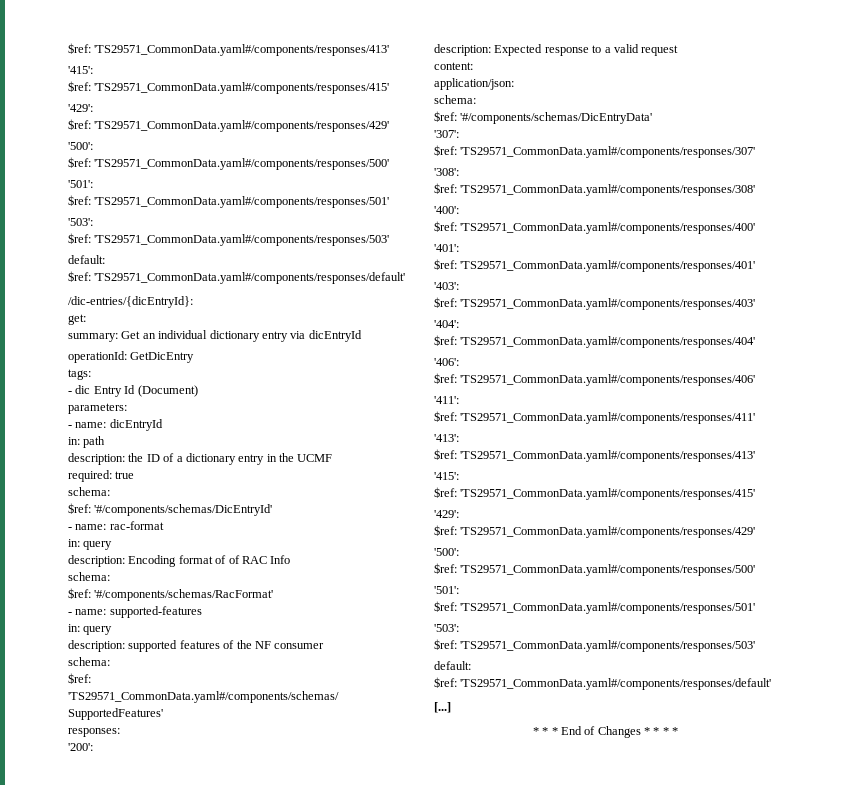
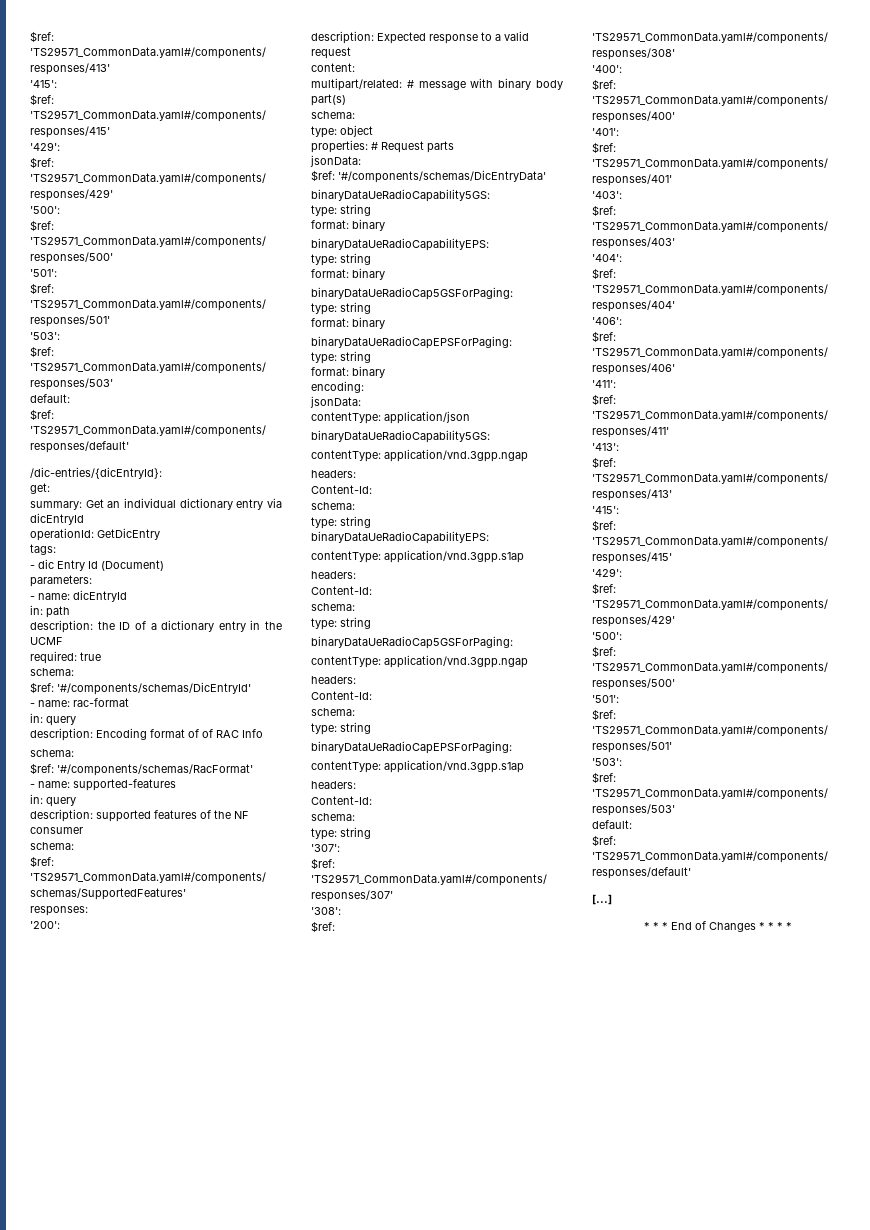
[434,78,514,90] [434,95,476,104] [434,111,653,124] application/json: // schema: // $ref: '#/components/schemas/DicEntryData' -> [311,78,563,91] [311,94,346,106] [311,111,355,119] [311,125,373,138] [311,140,454,153] [310,155,361,167] [311,170,546,183] [311,189,490,202] [311,204,371,217] [311,219,385,231] [311,238,489,251] [311,253,371,266] [311,268,385,280] [311,287,513,300] [311,302,371,315] [311,317,385,329] [311,336,512,349] [311,351,371,364] [311,366,385,378] [311,381,364,393] [310,396,361,408] [311,411,470,424] [311,430,490,443] [311,449,528,462] [311,470,356,478] [311,485,372,494] [311,502,355,510] [311,516,371,529] [311,531,489,544] [311,550,524,563] [311,571,356,579] [311,586,372,595] [311,603,355,611] [311,617,371,630] [311,636,513,649] [311,655,528,668] [311,676,356,684] [311,691,372,700] [311,708,355,716] [311,722,371,735] [311,741,512,754] [311,760,524,773] [311,781,356,789] [311,796,372,805] [311,813,355,821] [311,827,371,840] multipart/related: # message with binary body part(s) // schema: // type: object // properties: # Request parts // jsonData: // $ref: '#/components/schemas/DicEntryData' // binaryDataUeRadioCapability5GS: // type: string // format: binary // binaryDataUeRadioCapabilityEPS: // type: string // format: binary // binaryDataUeRadioCap5GSForPaging: // type: string // format: binary // binaryDataUeRadioCapEPSForPaging: // type: string // format: binary // encoding: // jsonData: // contentType: application/json // binaryDataUeRadioCapability5GS: // contentType: application/vnd.3gpp.ngap // headers: // Content-Id: // schema: // type: string // binaryDataUeRadioCapabilityEPS: // contentType: application/vnd.3gpp.s1ap // headers: // Content-Id: // schema: // type: string // binaryDataUeRadioCap5GSForPaging: // contentType: application/vnd.3gpp.ngap // headers: // Content-Id: // schema: // type: string // binaryDataUeRadioCapEPSForPaging: // contentType: application/vnd.3gpp.s1ap // headers: // Content-Id: // schema: // type: string

